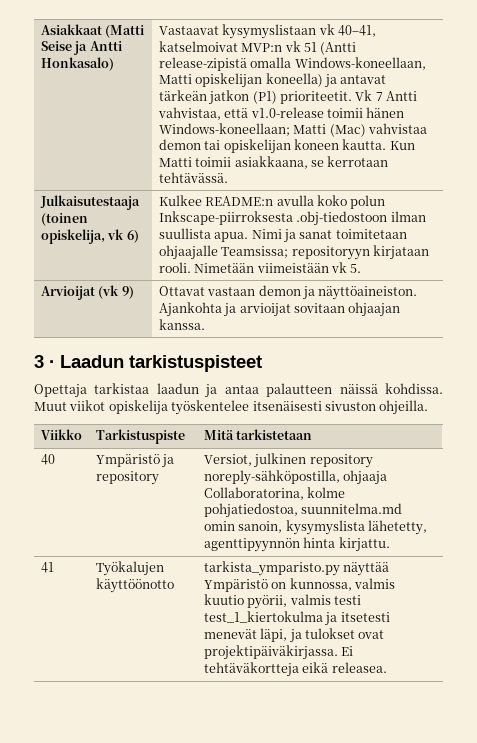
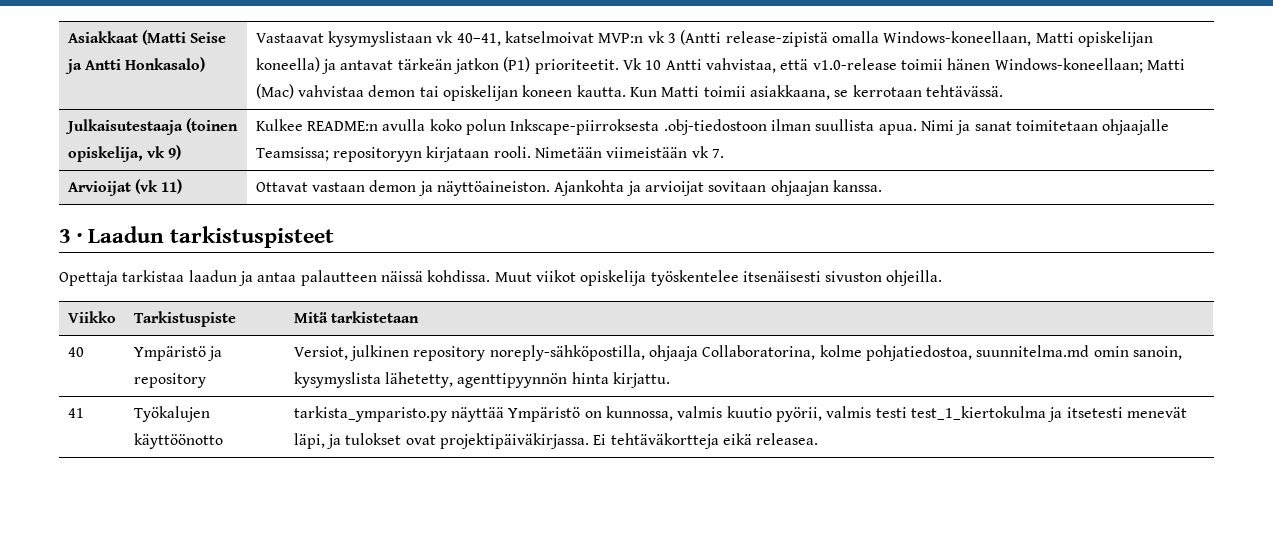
[304,42,318,52] 51 -> [667,33,676,43] 3
[375,92,383,101] 7 -> [645,60,662,70] 10
[126,230,139,243] 6) -> [168,145,182,160] 9)
[350,264,362,273] 5. -> [711,149,724,158] 7.
[121,286,134,299] 9) -> [161,179,183,194] 11)

